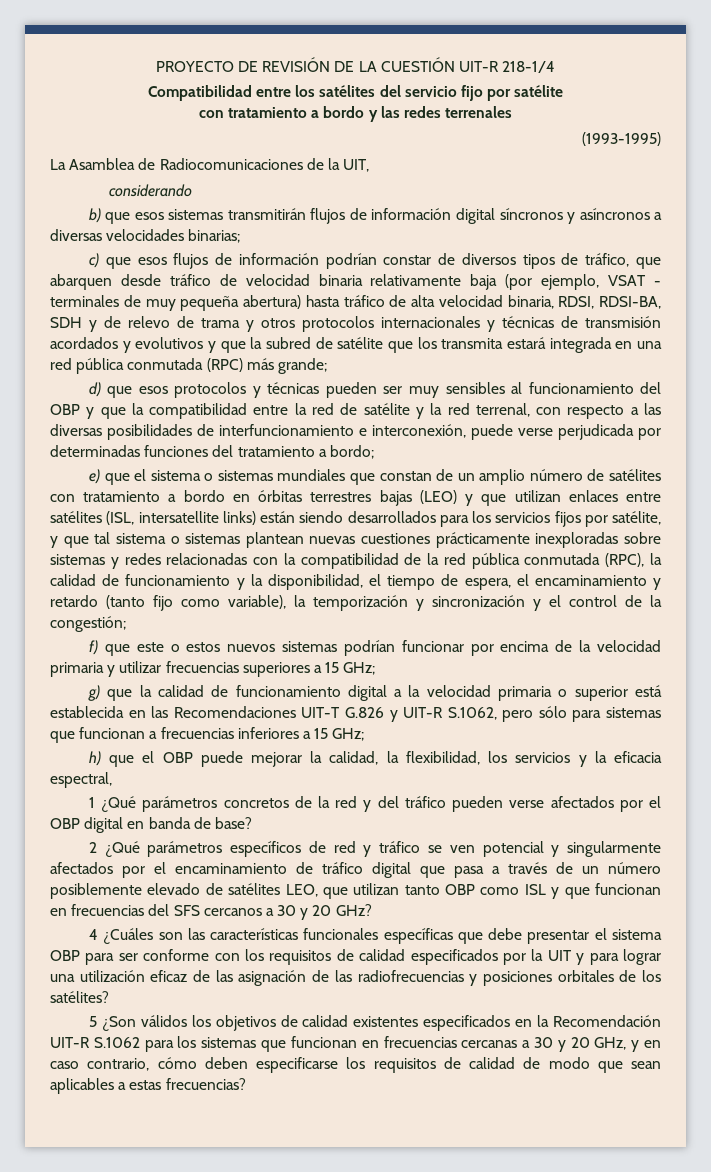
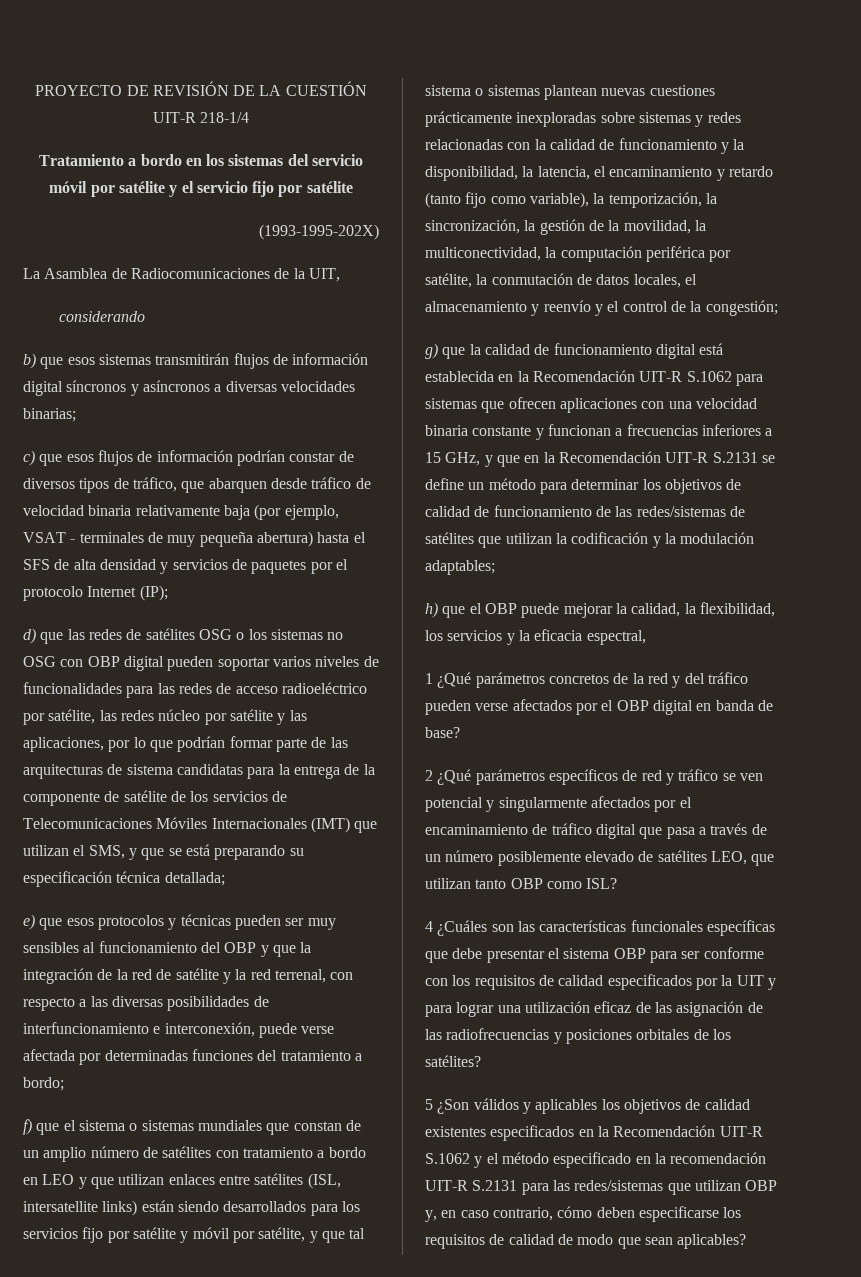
[147,85,564,101] [198,106,513,122] [582,132,661,146] Compatibilidad entre los satélites del servicio fijo por satélite // con tratamiento a bordo y las redes terrenales // (1993-1995) -> [38,154,364,166] [49,181,353,197] [259,224,379,240] Tratamiento a bordo en los sistemas del servicio móvil por satélite y el servicio fijo por satélite // (1993-1995-202X)
[343,295,661,309] [50,316,661,332] [50,337,662,353] [50,358,327,374] [88,382,101,397] tráfico de alta velocidad binaria, RDSI, RDSI-BA, SDH y de relevo de trama y otros protocolos internacionales y técnicas de transmisión acordados y evolutivos y que la subred de satélite que los transmita estará integrada en una red pública conmutada (RPC) más grande; // d) -> [353,532,366,543] [23,559,348,574] [23,585,168,601] [23,628,344,644] [23,656,379,671] [23,682,367,698] [23,709,307,725] [23,736,348,752] [23,764,375,779] [23,790,287,806] [23,817,378,833] [23,844,304,860] [23,871,225,887] [23,914,35,930] el SFS de alta densidad y servicios de paquetes por el protocolo Internet (IP); // d) que las redes de satélites OSG o los sistemas no OSG con OBP digital pueden soportar varios niveles de funcionalidades para las redes de acceso radioeléctrico por satélite, las redes núcleo por satélite y las aplicaciones, por lo que podrían formar parte de las arquitecturas de sistema candidatas para la entrega de la componente de satélite de los servicios de Telecomunicaciones Móviles Internacionales (IMT) que utilizan el SMS, y que se está preparando su especificación técnica detallada; // e)
[149,403,289,419] compatibilidad entre -> [23,968,113,984] integración de
[558,424,634,440] perjudicada -> [23,1049,75,1061] afectada
[88,469,100,484] e) -> [23,1119,32,1135] f)
[258,490,457,506] órbitas terrestres bajas (LEO) -> [42,1174,75,1185] LEO
[554,511,581,527] fijos -> [82,1227,230,1243] fijo por satélite y móvil
[300,553,662,569] compatibilidad de la red pública conmutada (RPC), la -> (546, 144) none
[368,574,511,590] el tiempo de espera, -> [522,166,590,180] la latencia,
[313,595,525,611] temporización y sincronización -> [608,192,717,208] [425,219,706,235] [425,246,732,262] [425,273,697,288] [425,300,591,316] temporización, la sincronización, la gestión de la movilidad, la multiconectividad, la computación periférica por satélite, la conmutación de datos locales, el almacenamiento y reenvío
[88,640,662,656] [50,661,376,677] // f) que este o estos nuevos sistemas podrían funcionar por encima de la velocidad primaria y utilizar frecuencias superiores a 15 GHz; -> (778, 308) none
[394,685,663,701] [50,706,661,722] [50,731,75,743] a la velocidad primaria o superior está establecida en las Recomendaciones UIT-T G.826 y UIT-R S.1062, pero sólo para sistemas que -> [699,343,724,355] [425,370,763,386] [425,397,757,413] [425,425,544,440] está establecida en la Recomendación UIT-R S.1062 para sistemas que ofrecen aplicaciones con una velocidad binaria constante y
[332,728,365,741] GHz; -> [445,451,775,467] [425,478,742,494] [425,505,745,517] [425,532,755,548] [425,560,495,575] GHz, y que en la Recomendación UIT-R S.2131 se define un método para determinar los objetivos de calidad de funcionamiento de las redes/sistemas de satélites que utilizan la codificación y la modulación adaptables;
[524,883,661,899] [50,904,372,920] ISL y que funcionan en frecuencias del SFS cercanos a 30 y 20 GHz? -> [586,878,618,889] ISL?
(187, 1021) none -> [522,1099,598,1114] y aplicables
[144,1036,640,1052] para los sistemas que funcionan en frecuencias cercanas a 30 y 20 GHz, y -> [474,1152,767,1168] [425,1180,778,1195] [425,1210,437,1222] y el método especificado en la recomendación UIT-R S.2131 para las redes/sistemas que utilizan OBP y,
[50,1078,246,1094] aplicables a estas frecuencias? -> [677,1234,747,1249] aplicables?

